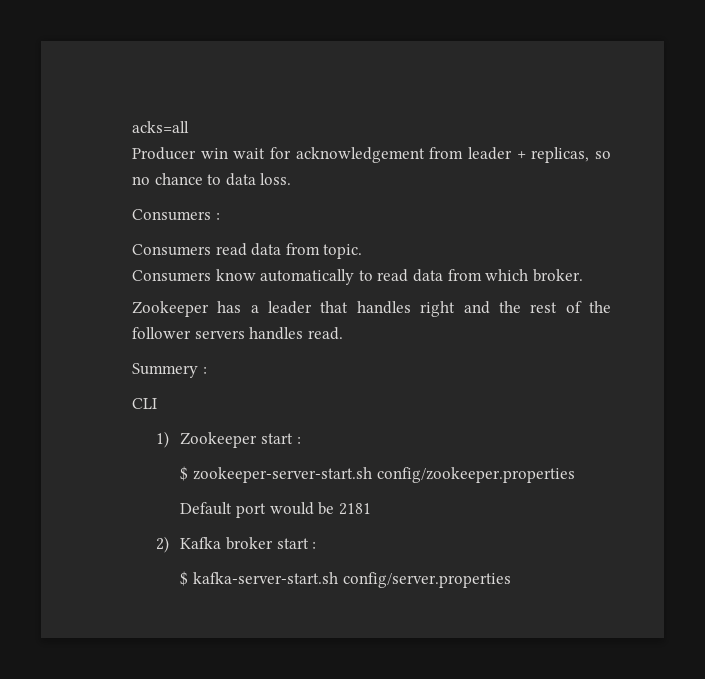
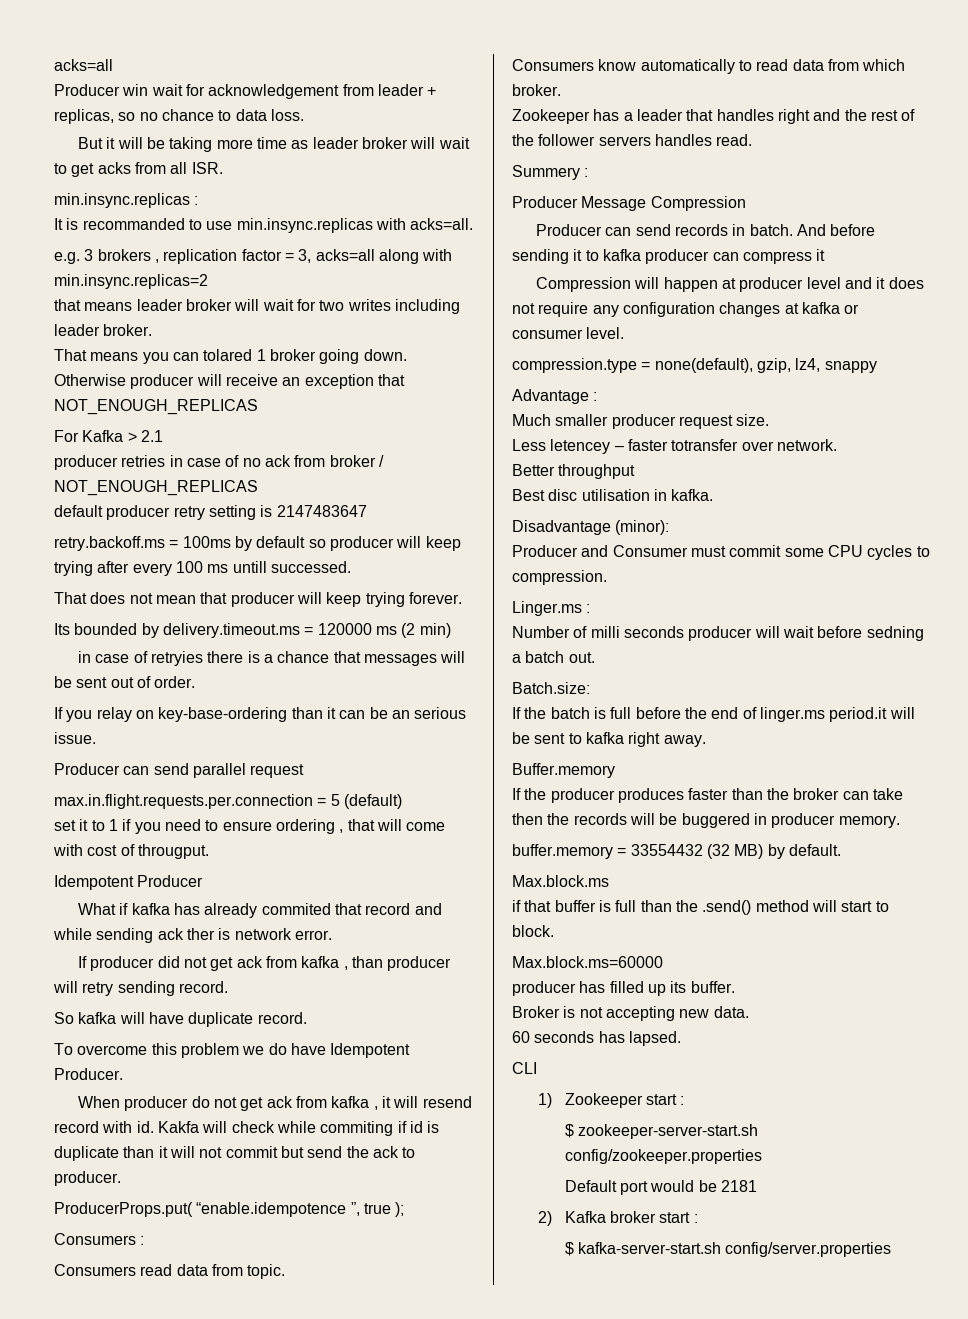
(292, 179) none -> [78,137,470,152] [54,162,223,177] [54,193,199,208] [54,218,474,233] [54,249,453,264] [54,274,208,289] [54,299,460,314] [54,324,153,336] [54,349,407,364] [54,374,405,389] [54,399,258,415] [54,430,163,442] [54,455,384,470] [54,480,258,496] [54,505,367,520] [54,536,461,551] [54,561,351,576] [54,592,462,607] [54,623,451,638] [78,651,466,666] [54,676,196,688] [54,707,467,722] [54,732,96,744] [54,763,305,778] [54,794,402,809] [54,819,446,834] [53,844,209,859] [54,875,204,890] [78,903,442,918] [53,928,332,943] [78,956,452,971] [53,981,228,996] [54,1012,307,1027] [54,1043,411,1058] [54,1068,123,1080] [78,1096,472,1111] [54,1121,440,1136] [54,1146,416,1161] [54,1171,121,1186] [54,1202,405,1217] // But it will be taking more time as leader broker will wait to get acks from all ISR. // min.insync.replicas : // It is recommanded to use min.insync.replicas with acks=all. // e.g. 3 brokers , replication factor = 3, acks=all along with min.insync.replicas=2 // that means leader broker will wait for two writes including leader broker. // That means you can tolared 1 broker going down. Otherwise producer will receive an exception that NOT_ENOUGH_REPLICAS // For Kafka > 2.1 // producer retries in case of no ack from broker / NOT_ENOUGH_REPLICAS // default producer retry setting is 2147483647 // retry.backoff.ms = 100ms by default so producer will keep trying after every 100 ms untill successed. // That does not mean that producer will keep trying forever. // Its bounded by delivery.timeout.ms = 120000 ms (2 min) // in case of retryies there is a chance that messages will be sent out of order. // If you relay on key-base-ordering than it can be an serious issue. // Producer can send parallel request // max.in.flight.requests.per.connection = 5 (default) // set it to 1 if you need to ensure ordering , that will come with cost of througput. // Idempotent Producer // What if kafka has already commited that record and while sending ack ther is network error. // If producer did not get ack from kafka , than producer will retry sending record. // So kafka will have duplicate record. // To overcome this problem we do have Idempotent Producer. // When producer do not get ack from kafka , it will resend record with id. Kakfa will check while commiting if id is duplicate than it will not commit but send the ack to producer. // ProducerProps.put( “enable.idempotence ”, true );
(207, 370) none -> [512,196,746,211] [536,224,876,236] [512,249,826,264] [536,277,924,292] [512,302,860,317] [512,327,625,339] [512,358,877,373] [512,389,598,404] [512,414,770,429] [512,439,837,454] [512,464,636,479] [512,489,714,501] [512,520,670,535] [512,545,930,560] [512,570,607,585] [512,601,591,616] [512,626,924,641] [512,651,595,663] [512,682,590,694] [512,707,915,722] [512,732,706,747] [512,763,615,778] [512,788,903,803] [512,813,900,828] [512,844,841,859] [512,875,609,887] [512,900,889,915] [512,925,554,937] [512,956,663,968] [512,981,735,996] [512,1006,749,1021] [512,1031,681,1046] // Producer Message Compression // Producer can send records in batch. And before sending it to kafka producer can compress it // Compression will happen at producer level and it does not require any configuration changes at kafka or consumer level. // compression.type = none(default), gzip, lz4, snappy // Advantage : // Much smaller producer request size. // Less letencey – faster totransfer over network. // Better throughput // Best disc utilisation in kafka. // Disadvantage (minor): // Producer and Consumer must commit some CPU cycles to compression. // Linger.ms : // Number of milli seconds producer will wait before sedning a batch out. // Batch.size: // If the batch is full before the end of linger.ms period.it will be sent to kafka right away. // Buffer.memory // If the producer produces faster than the broker can take then the records will be buggered in producer memory. // buffer.memory = 33554432 (32 MB) by default. // Max.block.ms // if that buffer is full than the .send() method will start to block. // Max.block.ms=60000 // producer has filled up its buffer. // Broker is not accepting new data. // 60 seconds has lapsed.

